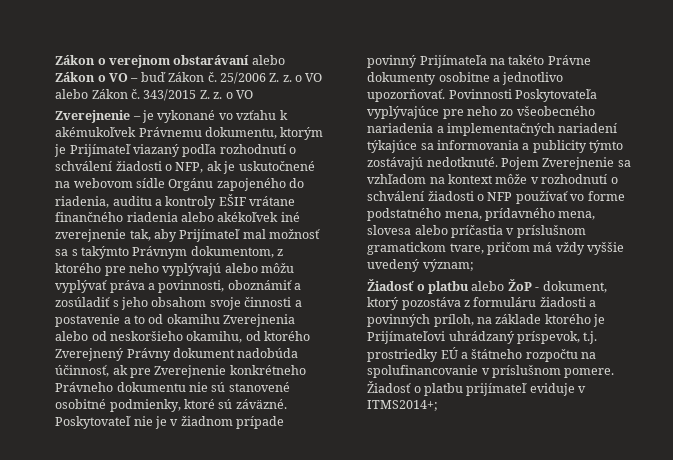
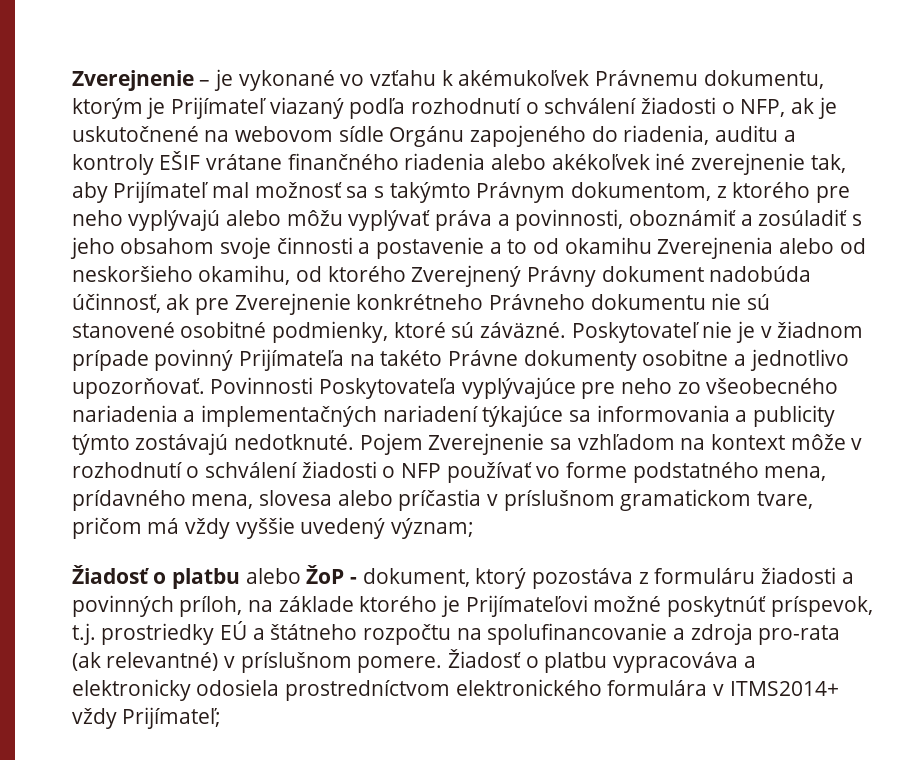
[55,55,285,68] [55,72,323,84] [55,89,253,101] Zákon o verejnom obstarávaní alebo Zákon o VO – buď Zákon č. 25/2006 Z. z. o VO alebo Zákon č. 343/2015 Z. z. o VO // -> (71, 80) none
[448,331,515,344] uhrádzaný -> [593,596,766,617] možné poskytnúť
(479, 371) none -> [672,623,841,645] [71,652,219,671] a zdroja pro-rata (ak relevantné)
[466,383,587,396] [367,400,439,411] prijímateľ eviduje v ITMS2014+; -> [612,652,756,673] [71,679,839,701] [71,707,222,729] vypracováva a elektronicky odosiela prostredníctvom elektronického formulára v ITMS2014+ vždy Prijímateľ;

